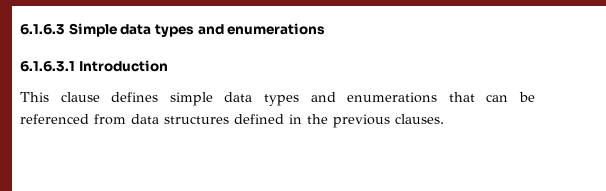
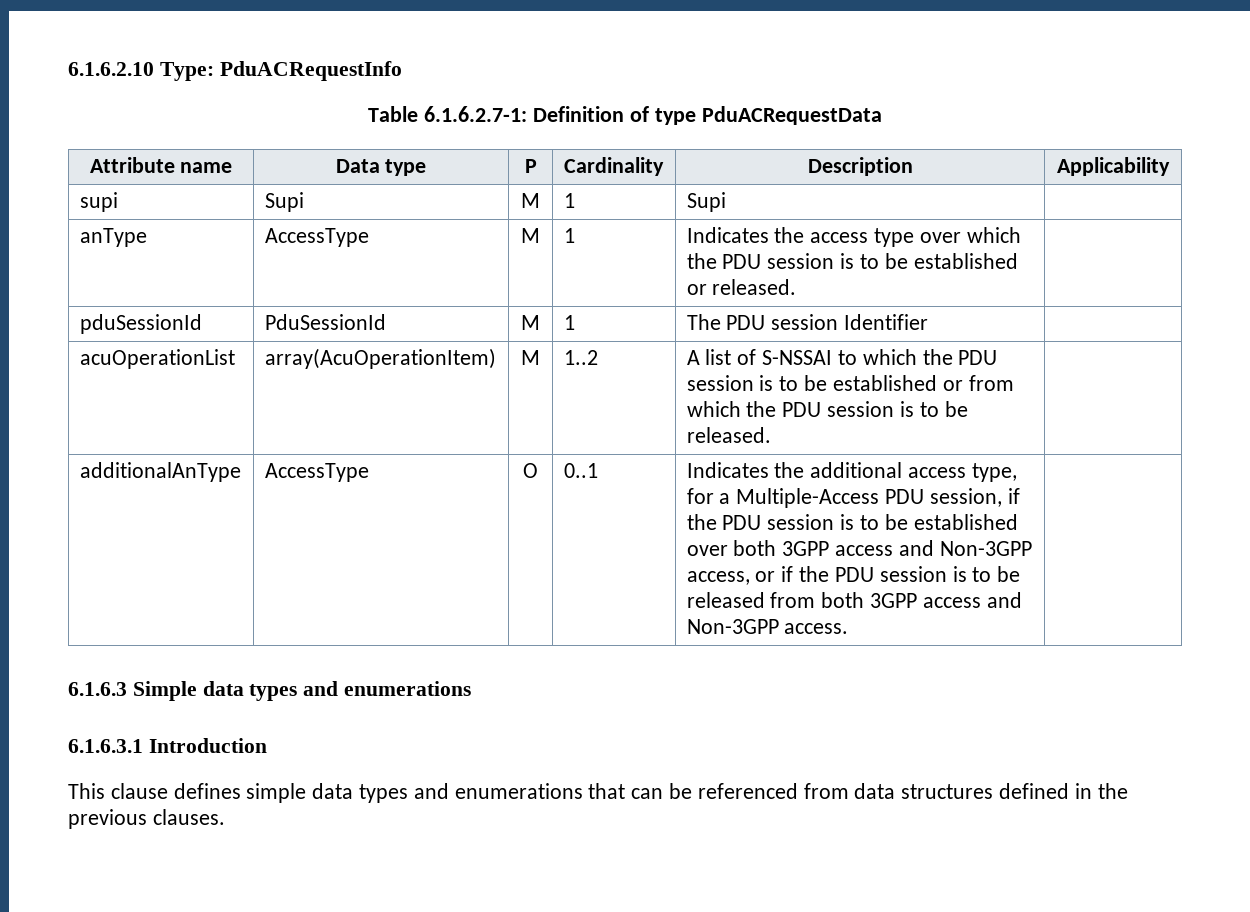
(20, 29) none -> [68,61,402,81] [368,106,882,125] [89,157,233,173] [335,159,427,176] [524,159,537,173] [563,157,664,176] [807,157,913,176] [1057,157,1170,176] [79,192,118,212] [264,192,304,212] [521,193,540,208] [563,193,575,208] [686,192,726,212] [79,228,147,247] [264,228,369,247] [521,228,540,243] [563,228,575,243] [686,227,1021,247] [686,253,1018,269] [686,279,797,295] [79,314,202,334] [264,314,386,330] [521,315,540,330] [563,315,575,330] [686,314,929,330] [79,349,235,369] [264,348,496,369] [521,350,540,365] [563,350,598,365] [686,349,998,365] [686,375,1014,391] [686,401,968,417] [686,427,771,443] [79,462,241,482] [264,463,369,482] [523,463,538,478] [563,463,598,478] [686,462,1017,482] [686,488,1020,508] [686,514,1018,530] [686,540,1032,556] [686,566,1021,585] [686,592,1022,608] [686,619,849,634] 6.1.6.2.10 Type: PduACRequestInfo // Table 6.1.6.2.7-1: Definition of type PduACRequestData // Attribute name | Data type | P | Cardinality | Description | Applicability // supi | Supi | M | 1 | Supi | // anType | AccessType | M | 1 | Indicates the access type over which the PDU session is to be established or released. | // pduSessionId | PduSessionId | M | 1 | The PDU session Identifier | // acuOperationList | array(AcuOperationItem) | M | 1..2 | A list of S-NSSAI to which the PDU session is to be established or from which the PDU session is to be released. | // additionalAnType | AccessType | O | 0..1 | Indicates the additional access type, for a Multiple-Access PDU session, if the PDU session is to be established over both 3GPP access and Non-3GPP access, or if the PDU session is to be released from both 3GPP access and Non-3GPP access. | //

